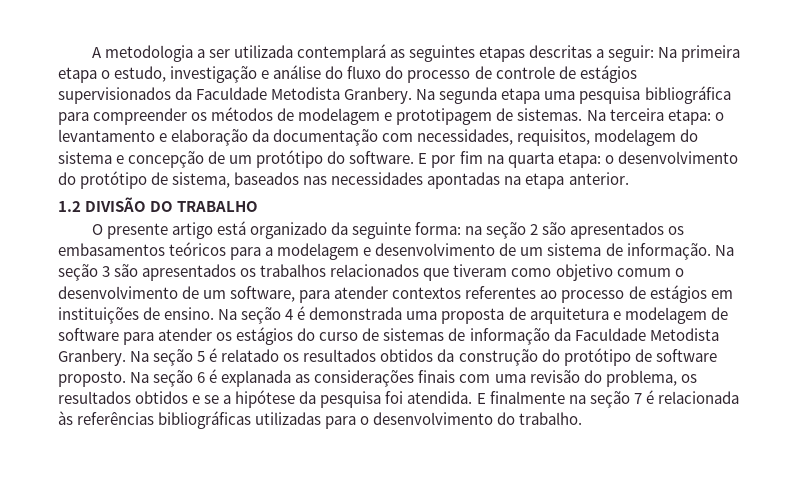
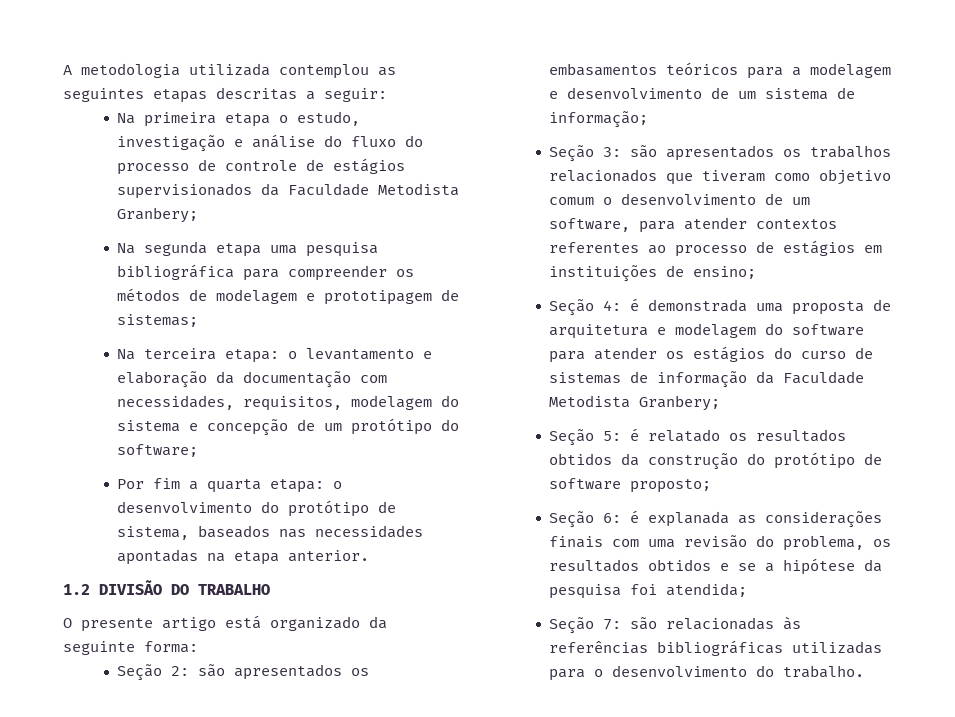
[196,44,387,62] a ser utilizada contemplará -> [189,63,369,79] utilizada contemplou
(655, 53) none -> (387, 95) //
[344,87,413,104] Granbery. -> [117,207,199,223] Granbery; //
[517,108,583,121] sistemas. -> [117,314,199,327] sistemas; //
[349,151,504,168] software. E por fim na -> [117,444,199,457] [117,478,199,490] software; // Por fim a
[465,222,539,239] na seção 2 -> [117,664,190,681] // Seção 2:
[626,243,734,260] [58,264,111,281] informação. Na seção 3 -> [549,111,649,128] [549,145,622,162] informação; // Seção 3:
[164,307,294,324] ensino. Na seção 4 -> [693,266,757,279] [549,299,622,316] ensino; // Seção 4:
[710,307,728,320] de -> [765,323,784,335] do
[58,349,206,366] Granbery. Na seção 5 -> [639,395,721,411] [549,429,622,446] Granbery; // Seção 5:
[58,370,206,387] proposto. Na seção 6 -> [630,479,712,493] [549,511,622,528] proposto; // Seção 6:
[407,390,739,408] atendida. E finalmente na seção 7 é relacionada -> [666,583,748,597] [549,617,775,634] atendida; // Seção 7: são relacionadas

